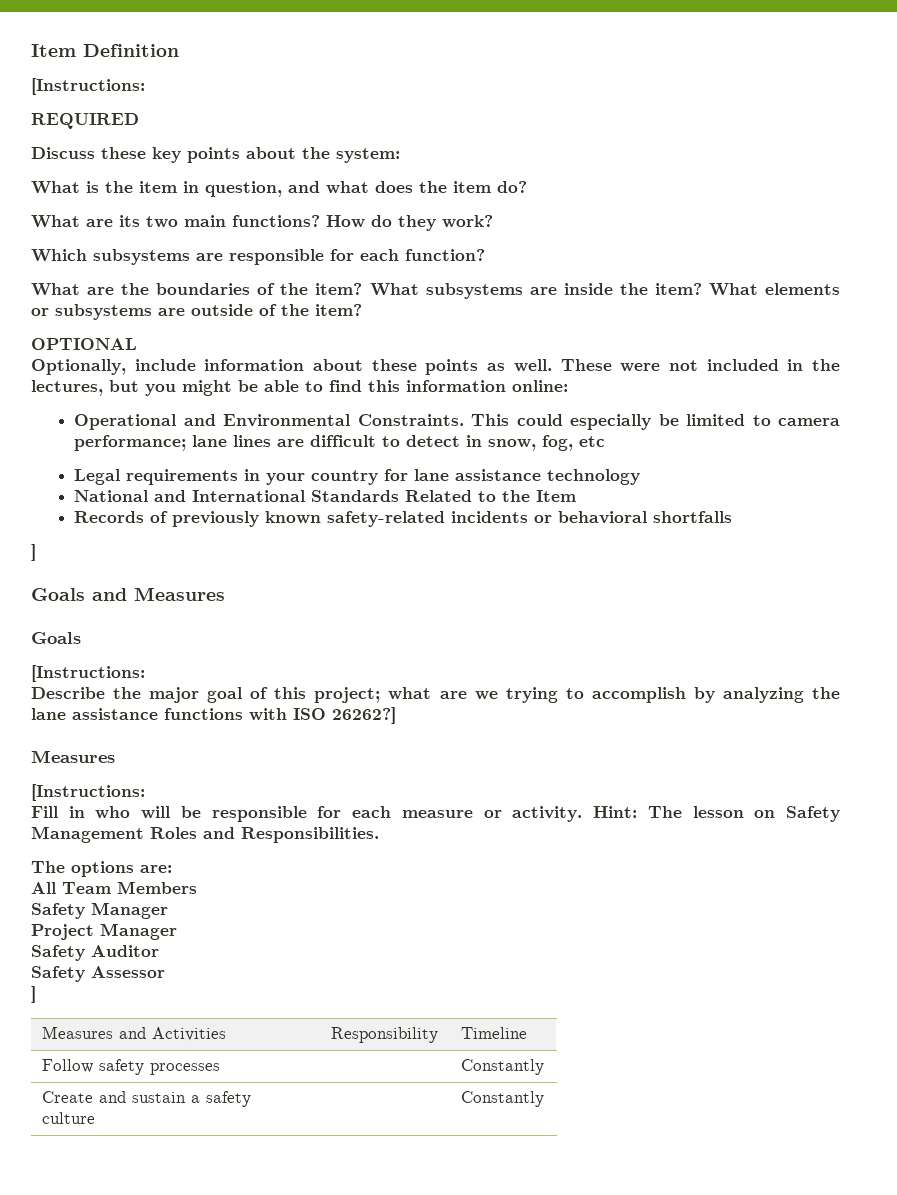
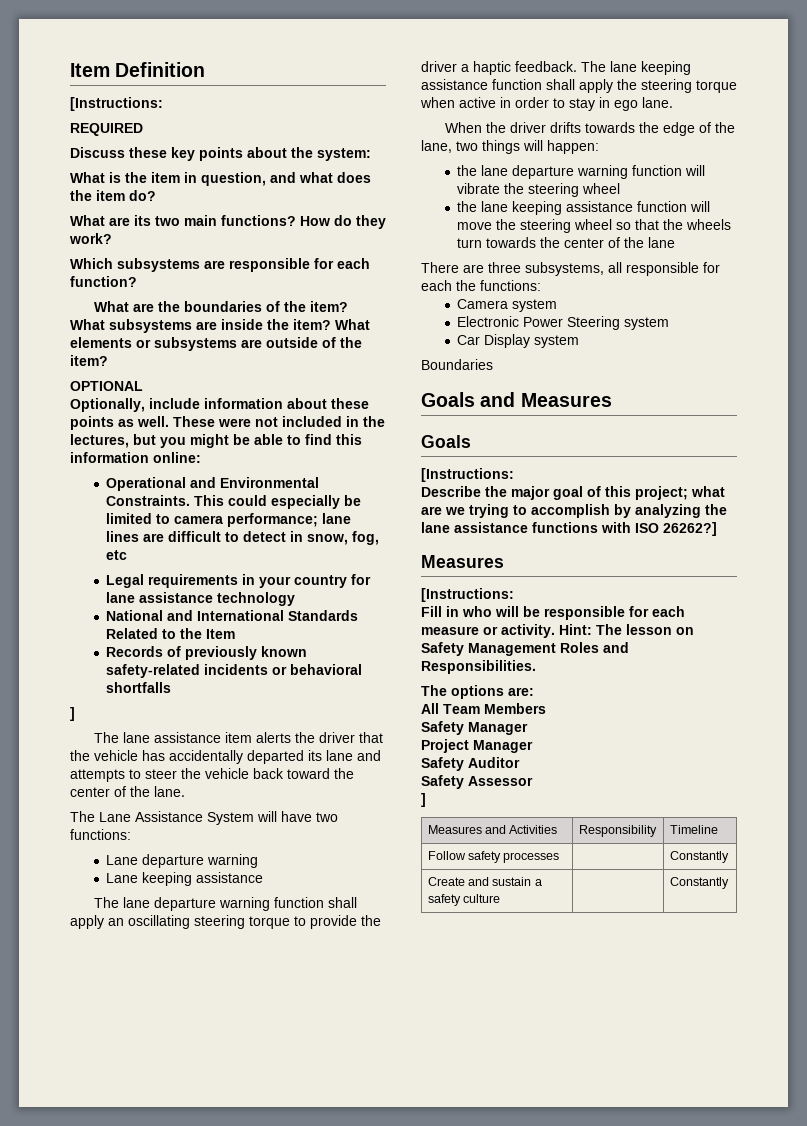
(36, 552) none -> [93,732,383,743] [70,750,381,764] [70,768,354,782] [70,786,185,797] [70,811,338,825] [70,829,131,840] [106,854,259,868] [106,872,264,886] [93,897,357,911] [70,915,381,929] [421,61,691,75] [421,79,737,93] [420,97,673,111] [444,122,735,136] [421,140,599,154] [457,165,706,179] [457,183,621,197] [457,201,711,215] [457,219,732,233] [457,237,676,248] [421,262,720,276] [421,280,541,291] [457,299,558,312] [457,316,670,330] [457,334,580,348] [421,359,493,370] // The lane assistance item alerts the driver that the vehicle has accidentally departed its lane and attempts to steer the vehicle back toward the center of the lane. // The Lane Assistance System will have two functions: // Lane departure warning // Lane keeping assistance // The lane departure warning function shall apply an oscillating steering torque to provide the driver a haptic feedback. The lane keeping assistance function shall apply the steering torque when active in order to stay in ego lane. // When the driver drifts towards the edge of the lane, two things will happen: // the lane departure warning function will vibrate the steering wheel // the lane keeping assistance function will move the steering wheel so that the wheels turn towards the center of the lane // There are three subsystems, all responsible for each the functions: // Camera system // Electronic Power Steering system // Car Display system // Boundaries

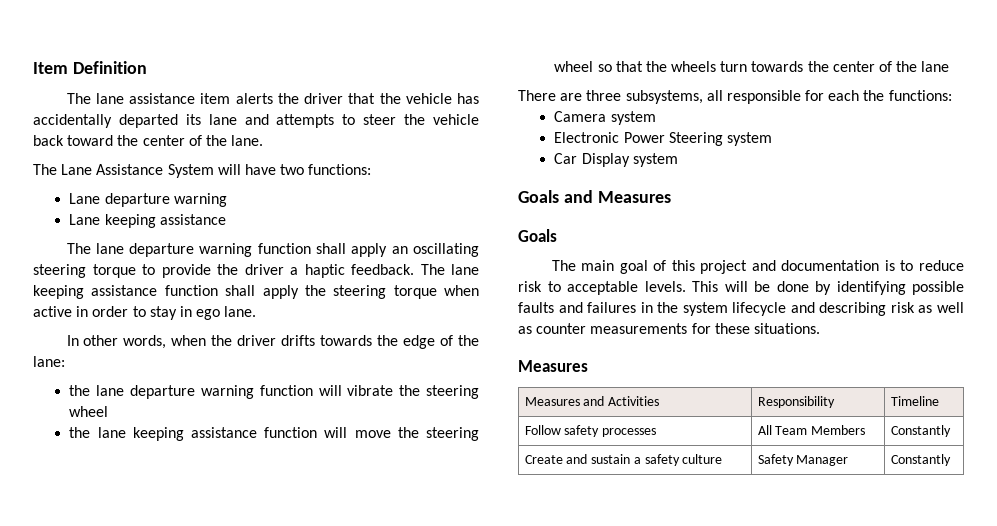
[70,97,163,111] [70,123,143,136] [70,147,371,161] [70,172,371,186] [70,190,156,201] [70,215,386,229] [69,233,112,244] [70,258,370,272] [70,276,137,287] [93,301,348,312] [70,319,370,333] [70,337,362,351] [70,355,108,366] [70,381,143,391] [70,398,369,412] [70,416,385,430] [70,434,362,448] [70,452,201,463] [106,477,320,491] [106,495,362,509] [106,513,352,527] [106,531,380,545] [106,550,128,560] [106,574,372,588] [106,592,296,606] [106,610,359,621] [106,628,236,639] [106,646,308,660] [106,664,363,678] [106,682,172,693] [70,707,75,721] // [Instructions: // REQUIRED // Discuss these key points about the system: // What is the item in question, and what does the item do? // What are its two main functions? How do they work? // Which subsystems are responsible for each function? // What are the boundaries of the item? What subsystems are inside the item? What elements or subsystems are outside of the item? // OPTIONAL // Optionally, include information about these points as well. These were not included in the lectures, but you might be able to find this information online: // Operational and Environmental Constraints. This could especially be limited to camera performance; lane lines are difficult to detect in snow, fog, etc // Legal requirements in your country for lane assistance technology // National and International Standards Related to the Item // Records of previously known safety-related incidents or behavioral shortfalls // ] -> (147, 67) none
[444,122,482,133] When -> [66,335,207,349] In other words, when
[421,140,599,154] lane, two things will happen: -> [33,356,65,367] lane:
[421,359,493,370] // Boundaries -> (678, 160) none
[421,468,514,482] [421,486,725,500] [421,504,727,518] [421,522,717,536] [421,555,504,568] [421,588,514,602] [421,606,685,620] [421,624,694,638] [421,642,629,656] [421,660,536,674] [421,685,534,699] [421,703,546,714] [421,721,528,735] [421,739,533,753] [421,757,520,771] [421,775,533,789] [421,793,426,807] [Instructions: // Describe the major goal of this project; what are we trying to accomplish by analyzing the lane assistance functions with ISO 26262?] // Measures // [Instructions: // Fill in who will be responsible for each measure or activity. Hint: The lesson on Safety Management Roles and Responsibilities. // The options are: // All Team Members // Safety Manager // Project Manager // Safety Auditor // Safety Assessor // ] -> [551,260,964,274] [518,281,964,295] [518,302,964,316] [518,323,820,334] [518,360,588,372] The main goal of this project and documentation is to reduce risk to acceptable levels. This will be done by identifying possible faults and failures in the system lifecycle and describing risk as well as counter measurements for these situations. // Measures
(560, 857) none -> [757,425,866,435] All Team Members
(501, 898) none -> [757,454,849,466] Safety Manager

